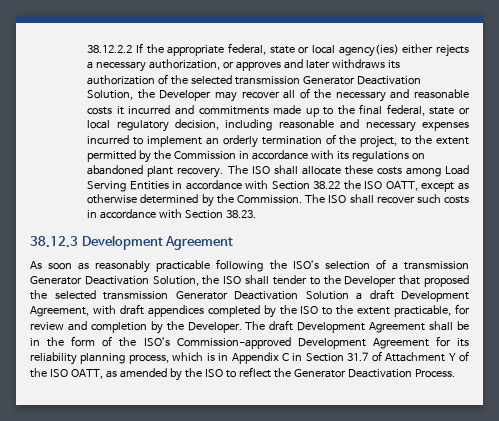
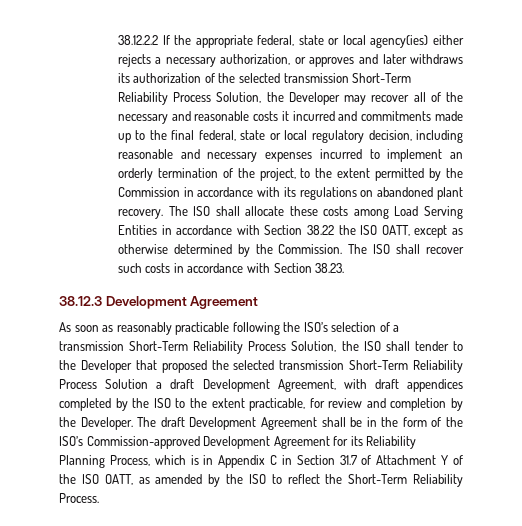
[303,76,422,85] Generator Deactivation -> [352,73,412,83] [117,92,212,105] Short-Term Reliability Process
[30,276,149,285] Generator Deactivation -> [129,341,287,354] Short-Term Reliability Process
[175,291,298,300] Generator Deactivation -> [349,360,463,373] [59,379,97,389] Short-Term Reliability Process
[30,352,169,365] reliability planning process, -> [366,436,417,449] [59,455,150,468] Reliability Planning Process,
[293,369,412,378] Generator Deactivation -> [348,474,463,487] Short-Term Reliability

